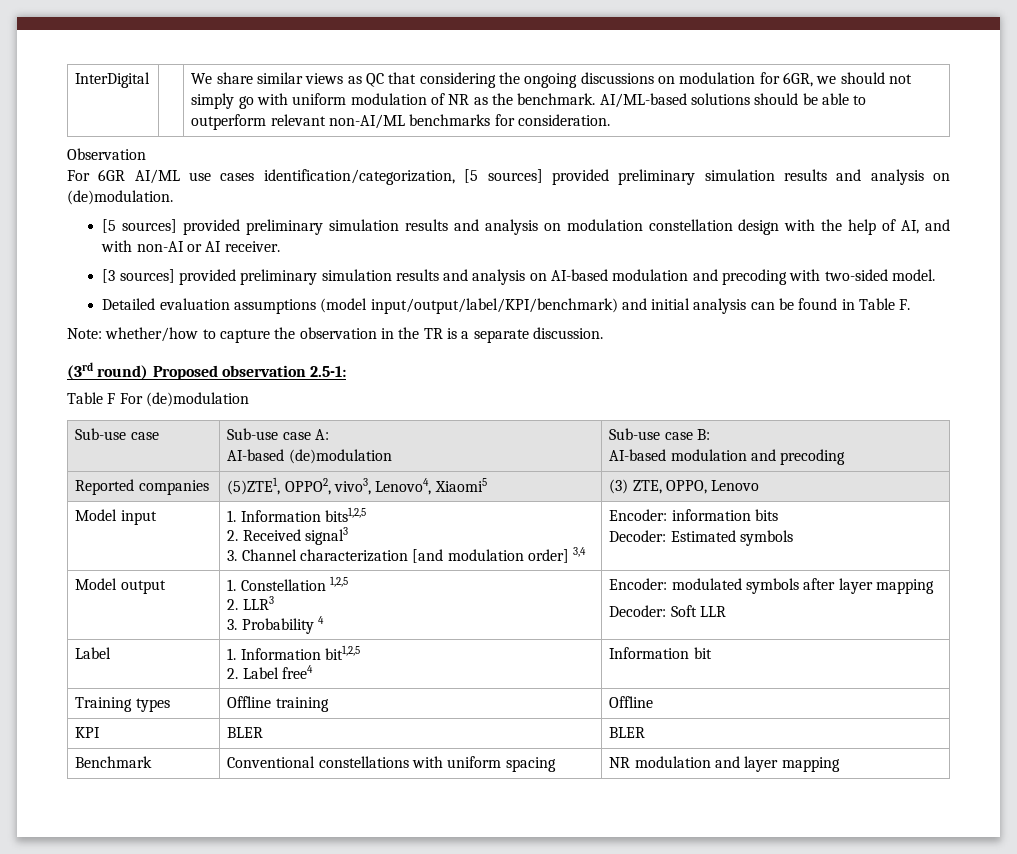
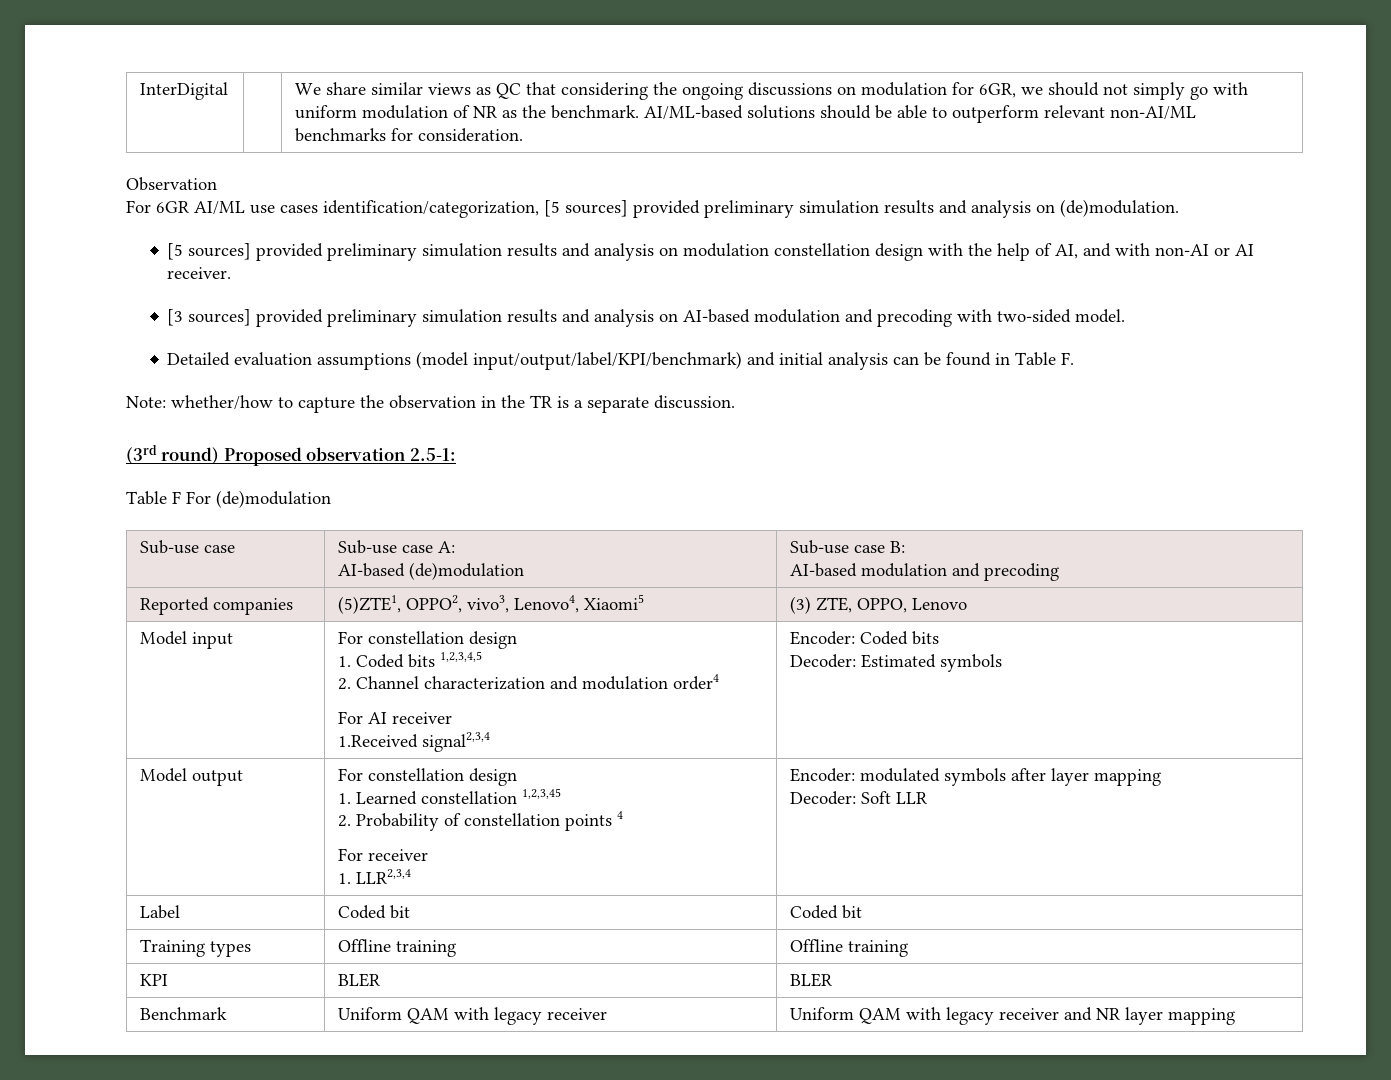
[227,507,367,522] [227,527,349,545] [227,547,587,563] [609,509,751,521] 1. Information bits1,2,5 // 2. Received signal3 // 3. Channel characterization [and modulation order] 3,4 | Encoder: information -> [338,631,518,649] [338,651,483,668] [338,674,720,690] [338,711,453,724] [338,732,491,752] [790,631,909,645] For constellation design // 1. Coded bits 1,2,3,4,5 // 2. Channel characterization and modulation order4 // For AI receiver // 1.Received signal2,3,4 | Encoder: Coded
[227,576,349,591] [227,596,274,610] [227,616,325,634] 1. Constellation 1,2,5 // 2. LLR3 // 3. Probability 4 -> [338,768,518,786] [338,788,562,805] [338,811,624,831] [338,848,429,861] [338,869,412,884] For constellation design // 1. Learned constellation 1,2,3,45 // 2. Probability of constellation points 4 // For receiver // 1. LLR2,3,4
[227,645,361,660] [227,665,314,679] [609,647,690,659] 1. Information bit1,2,5 // 2. Label free4 | Information -> [338,905,411,919] [790,905,839,919] Coded bit | Coded
(654, 702) none -> [848,940,909,957] training
[227,756,556,772] [609,756,741,768] Conventional constellations with uniform spacing | NR modulation and -> [338,1007,608,1025] [790,1007,1121,1025] Uniform QAM with legacy receiver | Uniform QAM with legacy receiver and NR

